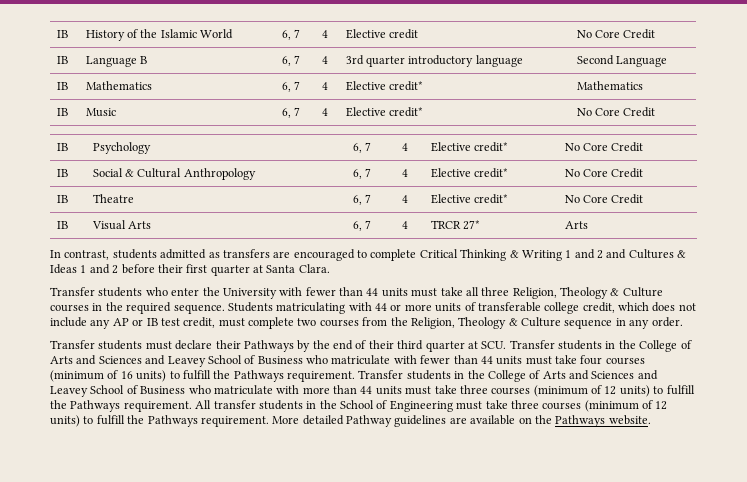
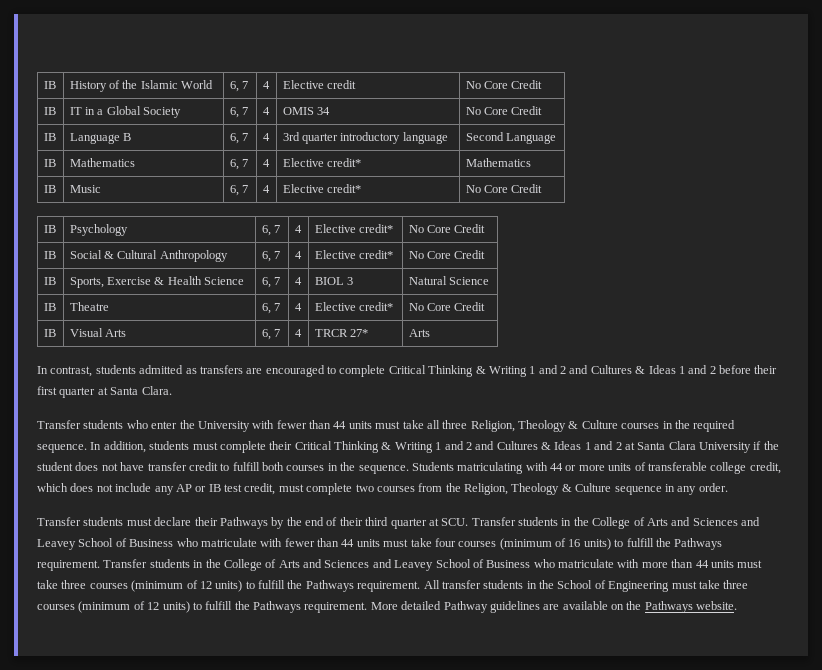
(656, 34) none -> [43,107,56,115] [69,106,182,118] [229,107,248,118] [262,107,270,115] [282,107,330,115] [465,106,543,115] // IB | IT in a Global Society | 6, 7 | 4 | OMIS 34 | No Core Credit
(644, 173) none -> [43,277,56,285] [69,276,245,288] [261,277,280,288] [294,277,302,285] [314,277,353,285] [408,276,489,285] // IB | Sports, Exercise & Health Science | 6, 7 | 4 | BIOL 3 | Natural Science
(225, 309) none -> [90,441,779,453] [37,462,409,474] In addition, students must complete their Critical Thinking & Writing 1 and 2 and Cultures & Ideas 1 and 2 at Santa Clara University if the student does not have transfer credit to fulfill both courses in the sequence.

